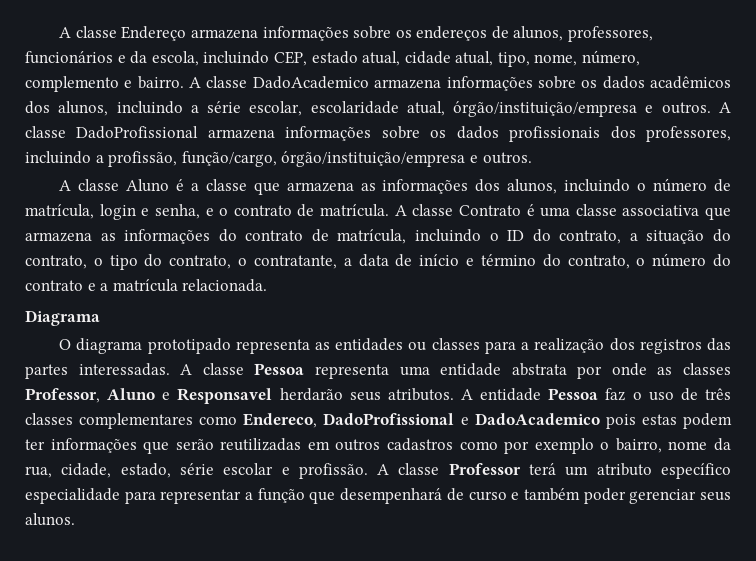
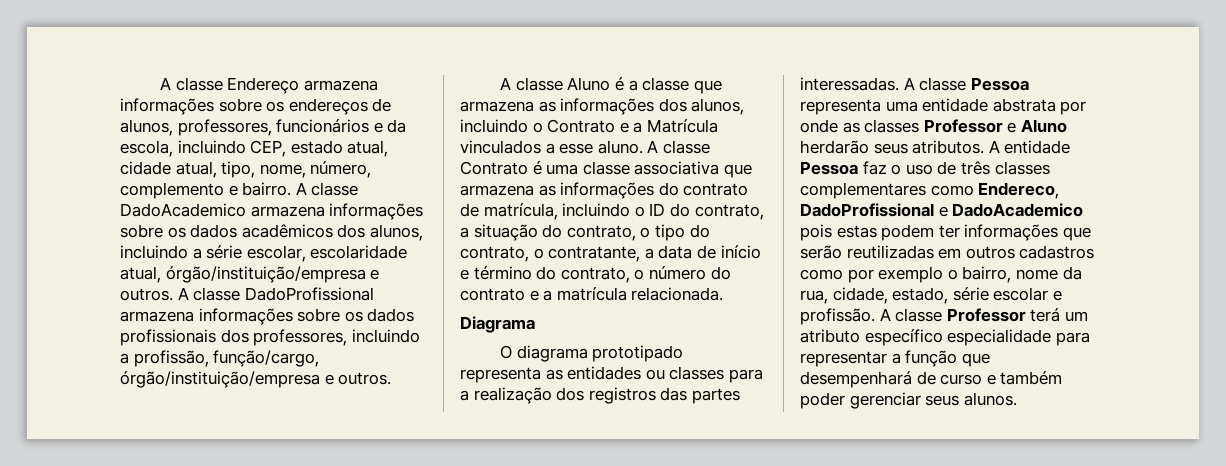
[653,178,732,192] [25,204,389,220] número de matrícula, login e senha, e o contrato de matrícula. -> [547,119,718,133] [460,140,643,154] Contrato e a Matrícula vinculados a esse aluno.
[25,388,273,404] Professor, Aluno e Responsavel -> [923,119,1067,133] Professor e Aluno

